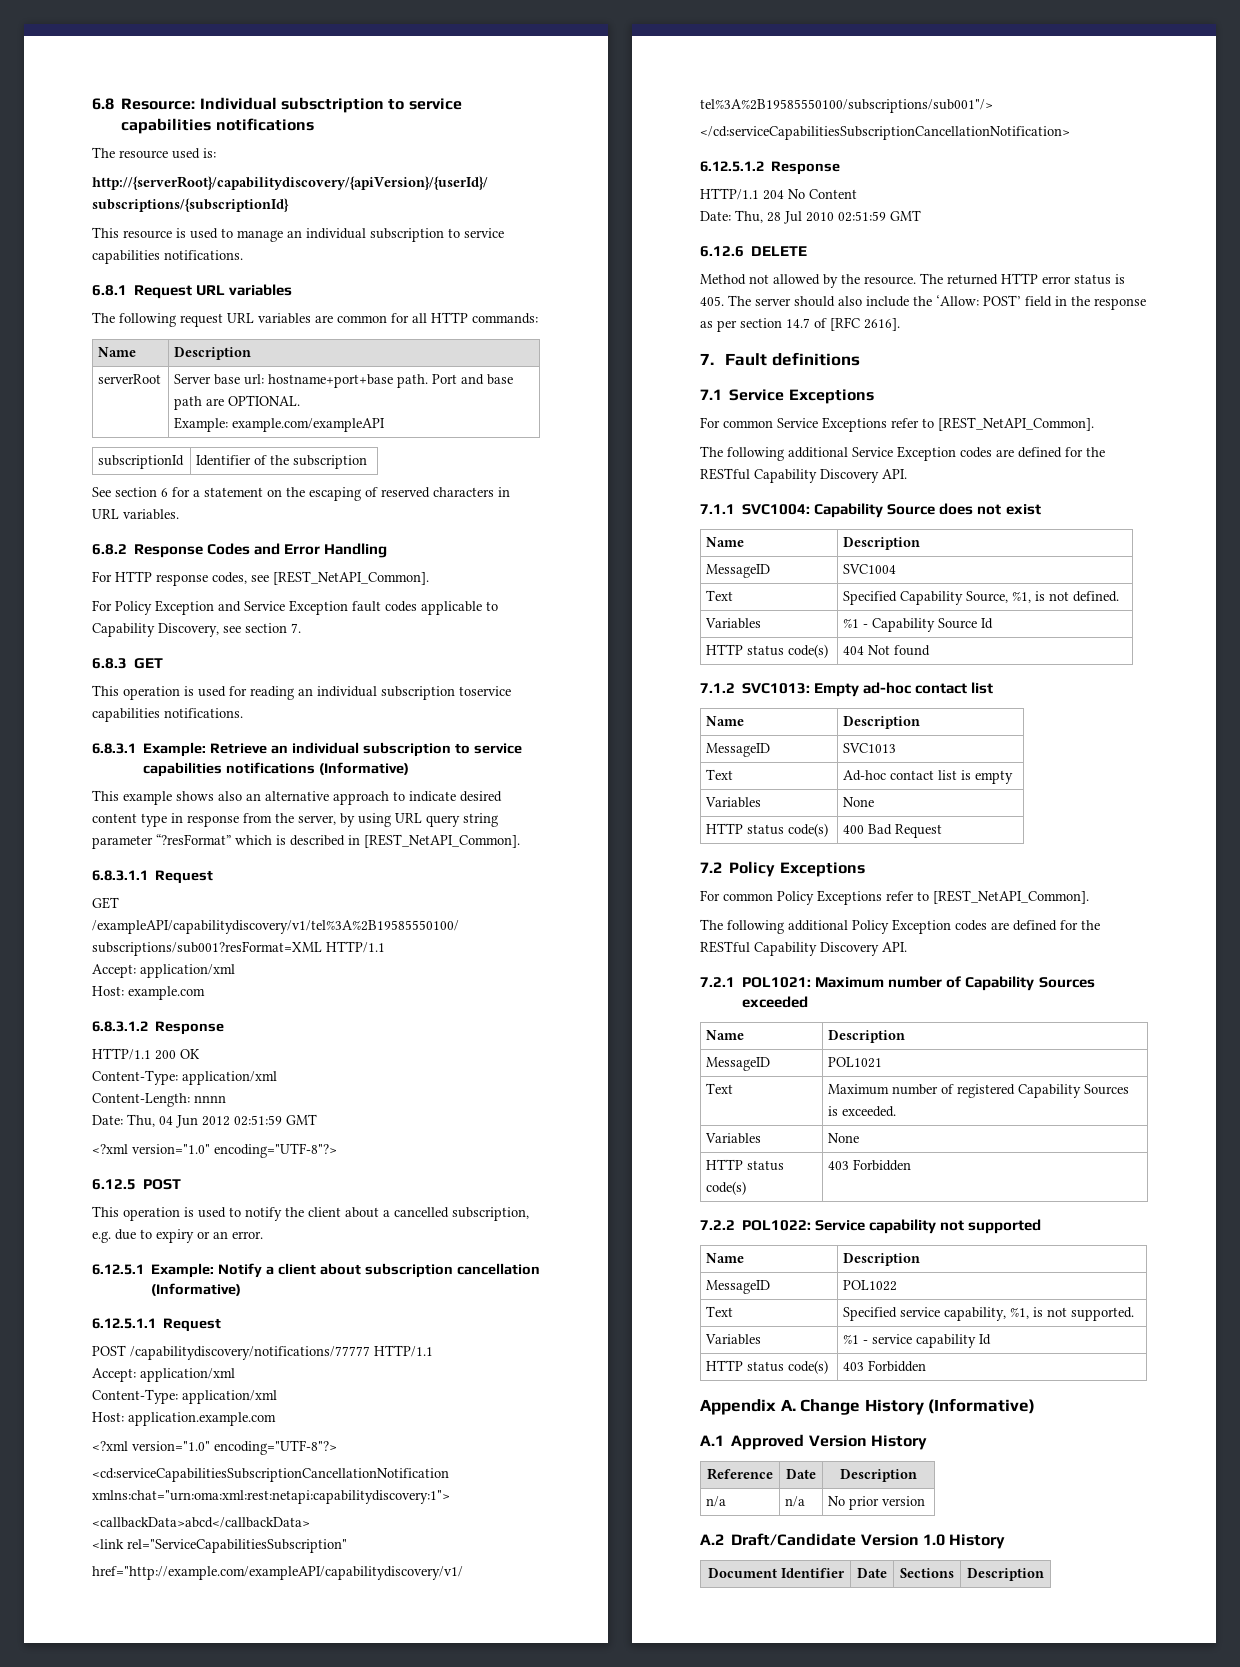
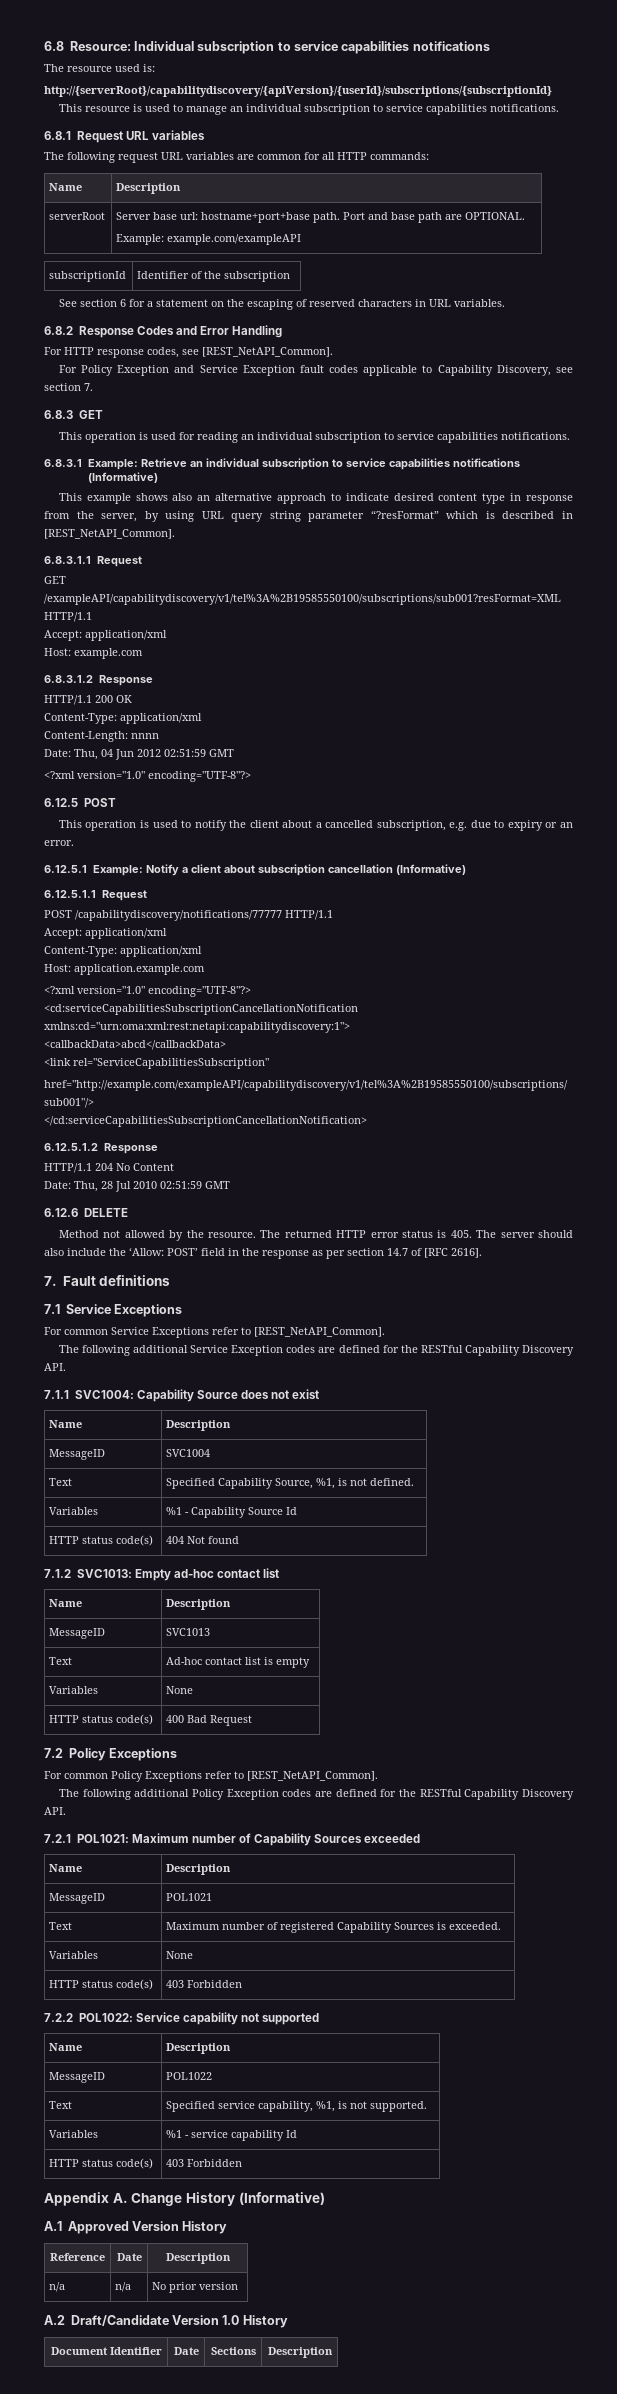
[280,97,384,113] subsctription -> [197,41,275,54] subscription
[459,686,511,696] toservice -> [383,432,434,440] to service
[92,1490,450,1504] xmlns:chat="urn:oma:xml:rest:netapi:capabilitydiscovery:1"> -> [44,1022,350,1033] xmlns:cd="urn:oma:xml:rest:netapi:capabilitydiscovery:1">

